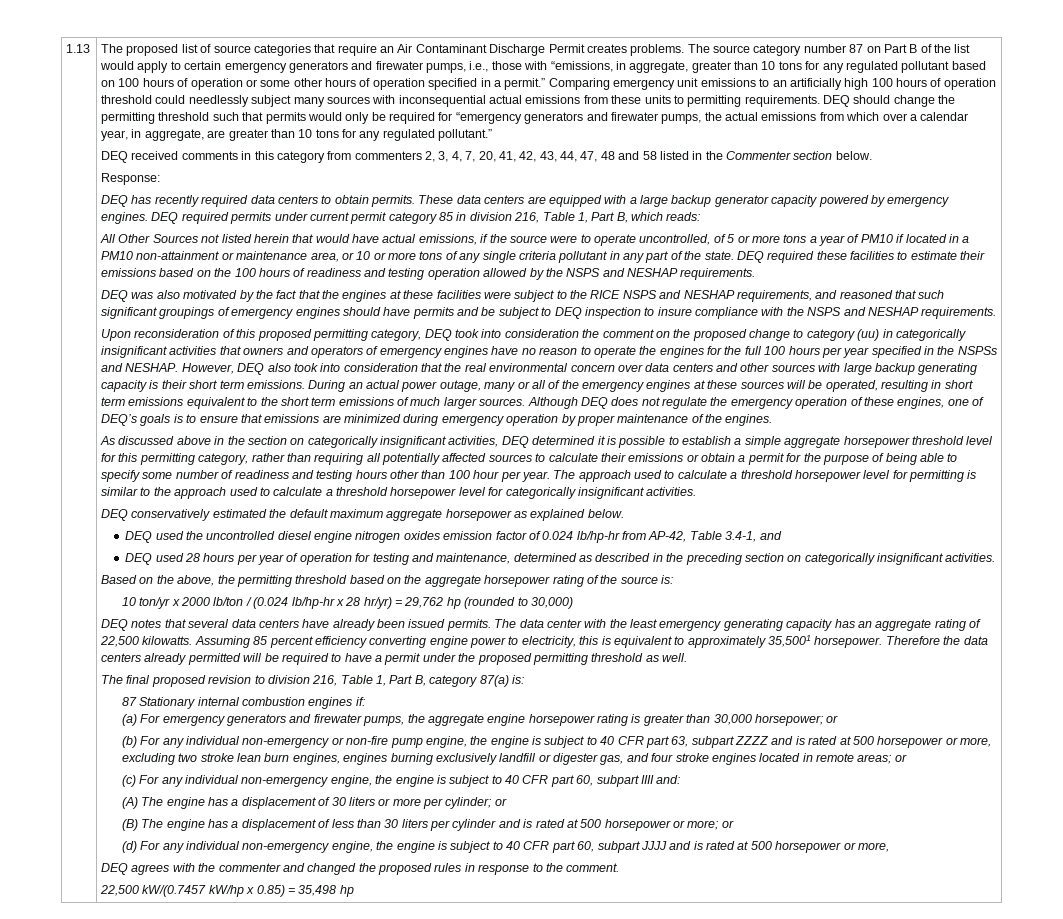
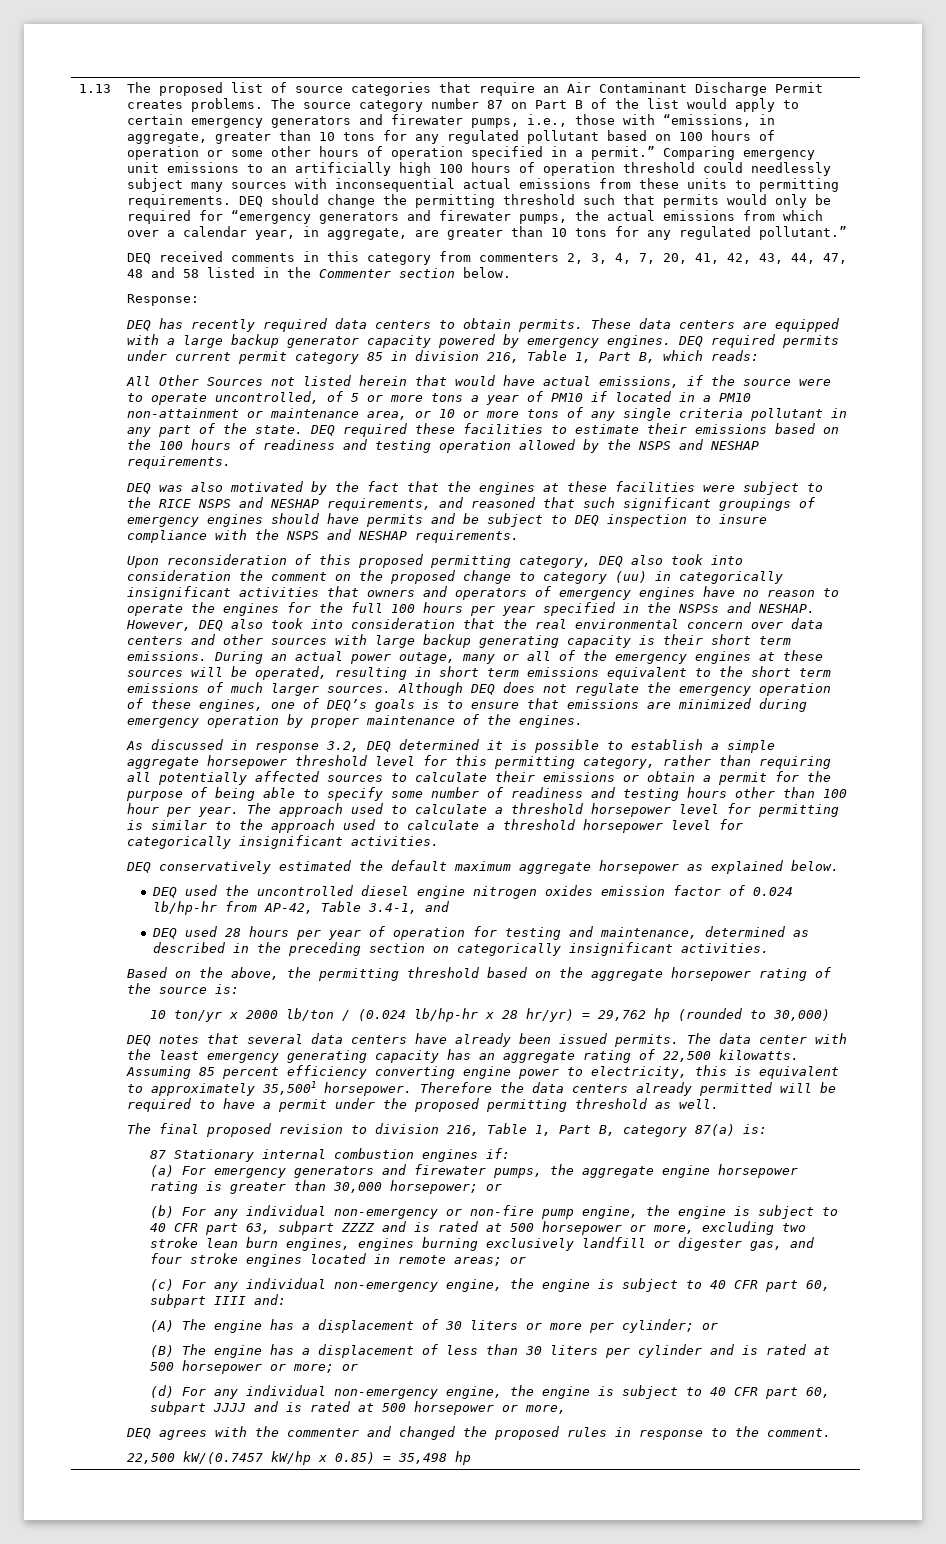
(452, 335) none -> [630,555,663,565] also
[176,436,499,448] above in the section on categorically insignificant activities, -> [230,740,359,753] in response 3.2,

